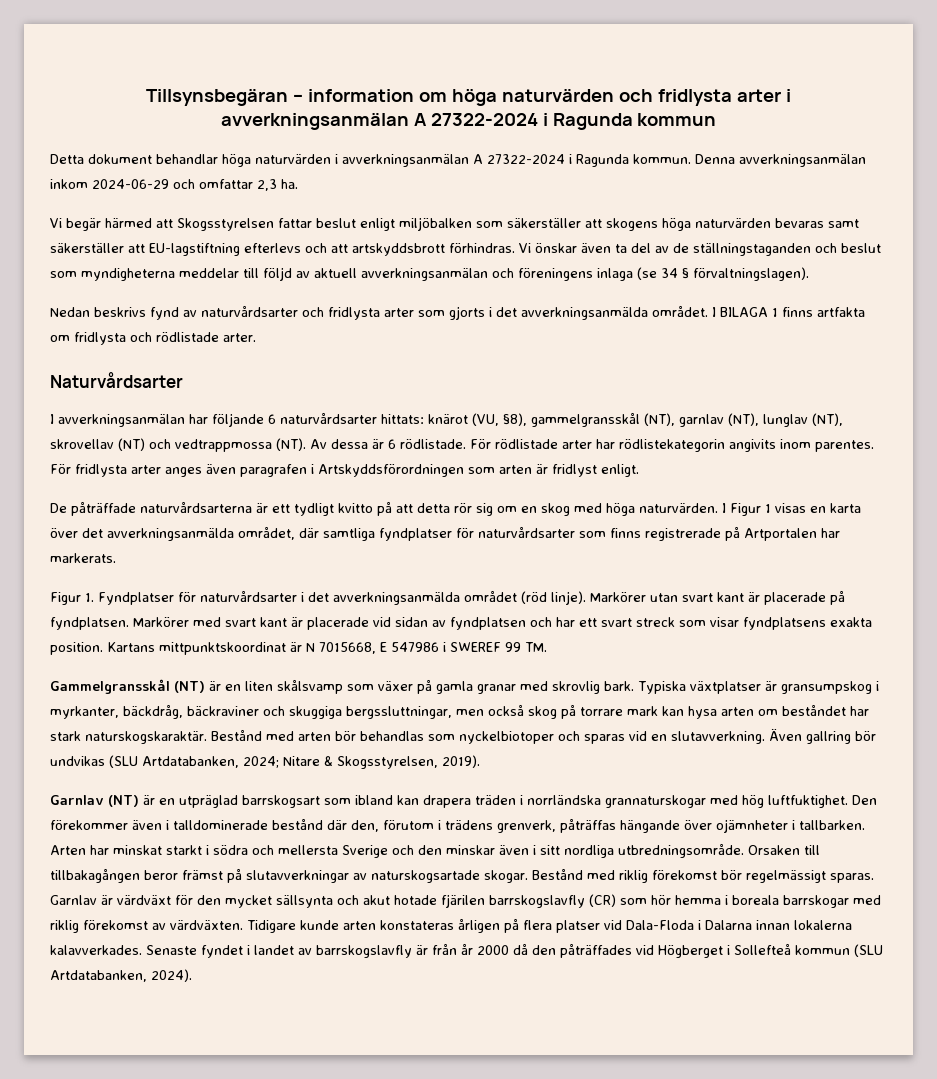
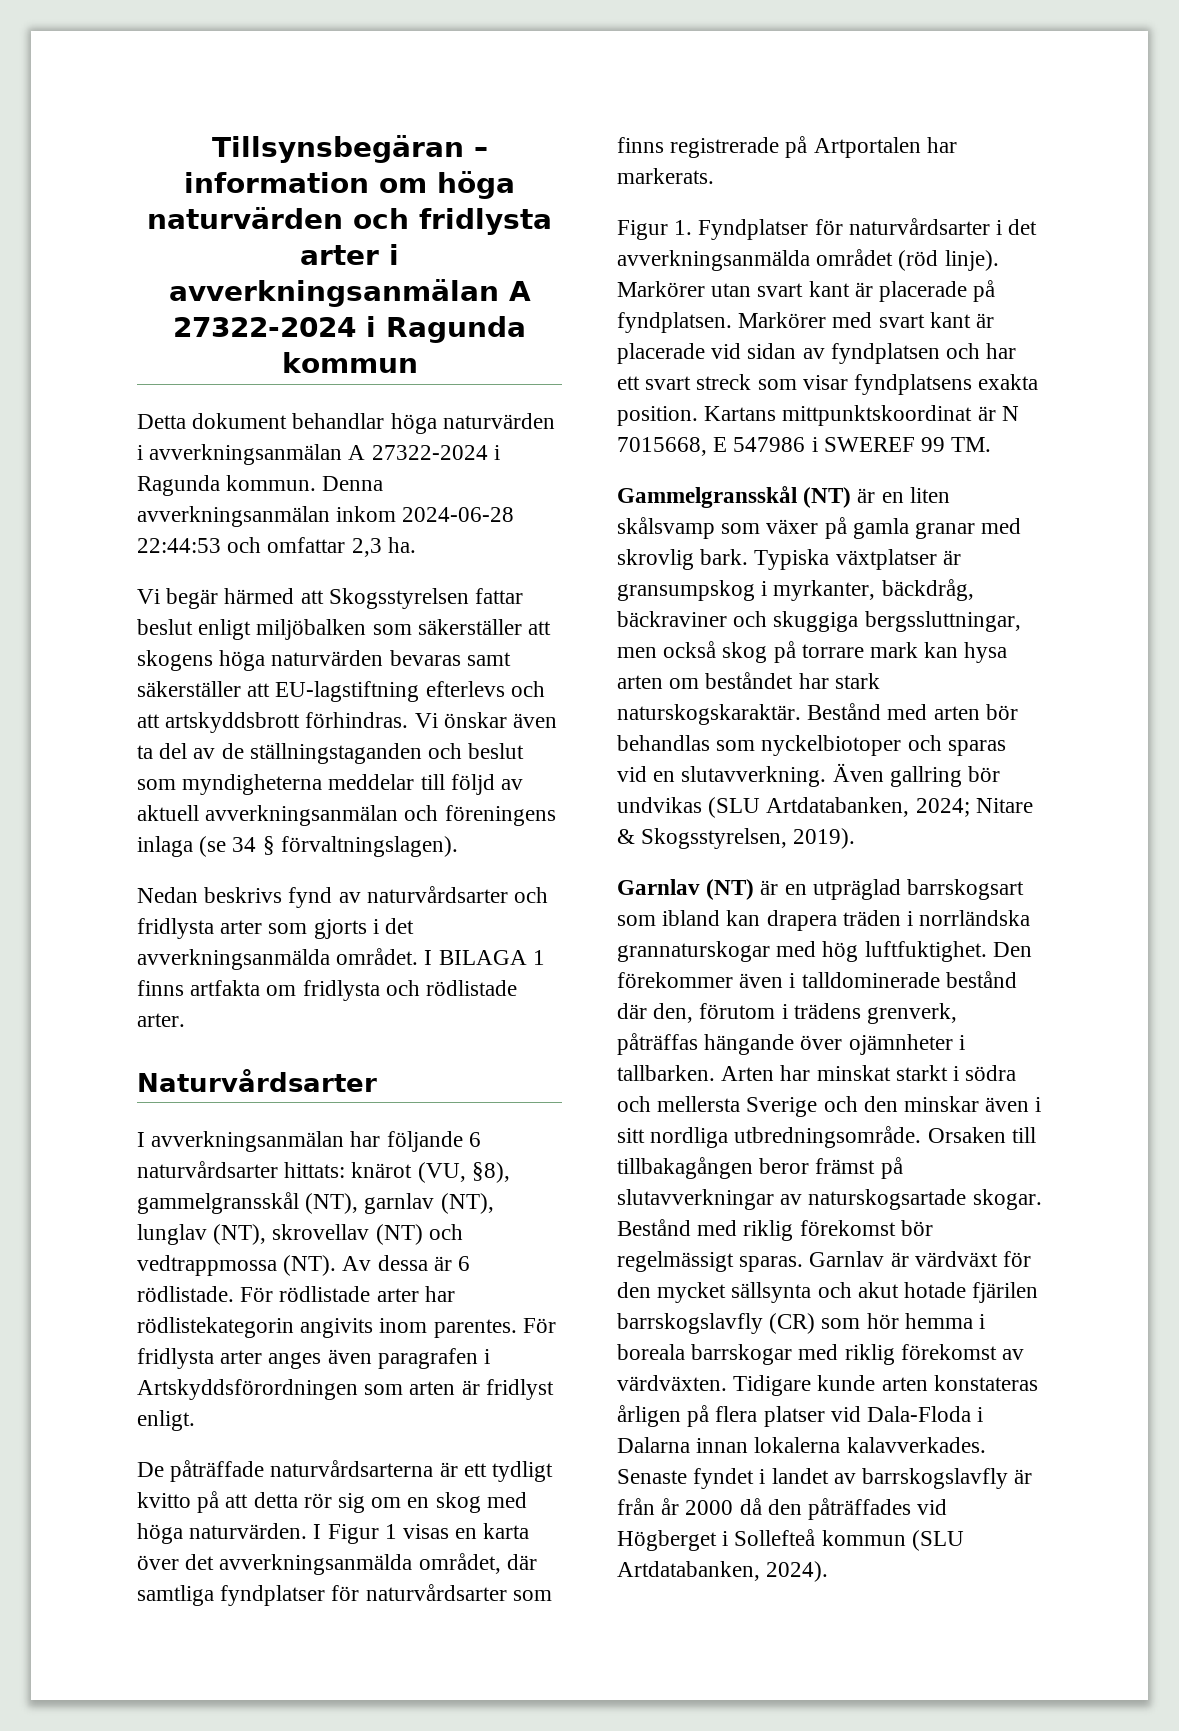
[92,179,169,189] 2024-06-29 -> [402,507,515,522] [137,538,221,553] 2024-06-28 22:44:53

